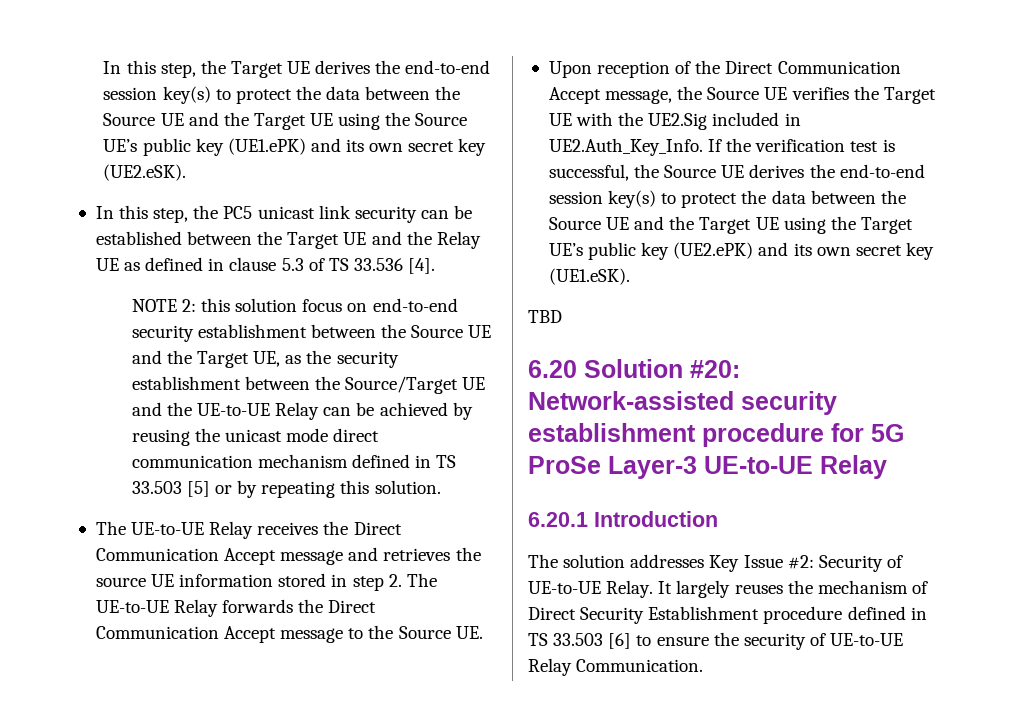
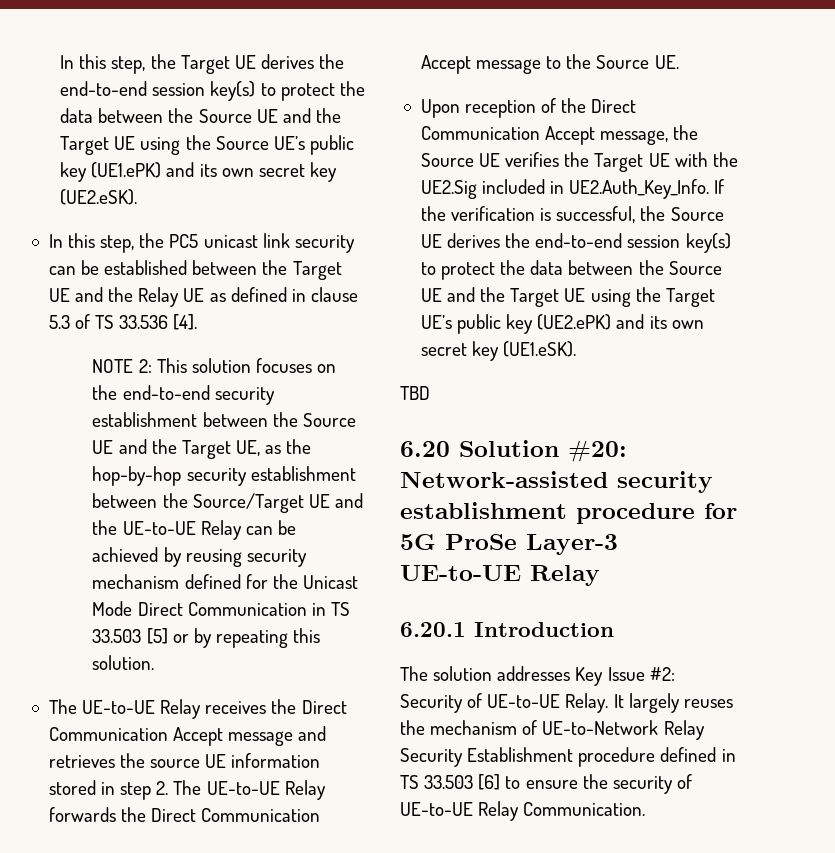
[201,298,368,312] this solution focus on -> [156,358,337,373] [92,385,118,400] This solution focuses on the
(332, 357) none -> [92,466,182,486] hop-by-hop
[194,428,380,442] [131,454,411,468] the unicast mode direct communication mechanism defined -> [246,549,307,567] [92,574,358,589] [92,601,307,616] security mechanism defined for the Unicast Mode Direct Communication
[850,141,879,152] test -> (536, 213) none
[528,607,576,620] Direct -> [542,720,705,740] UE-to-Network Relay

